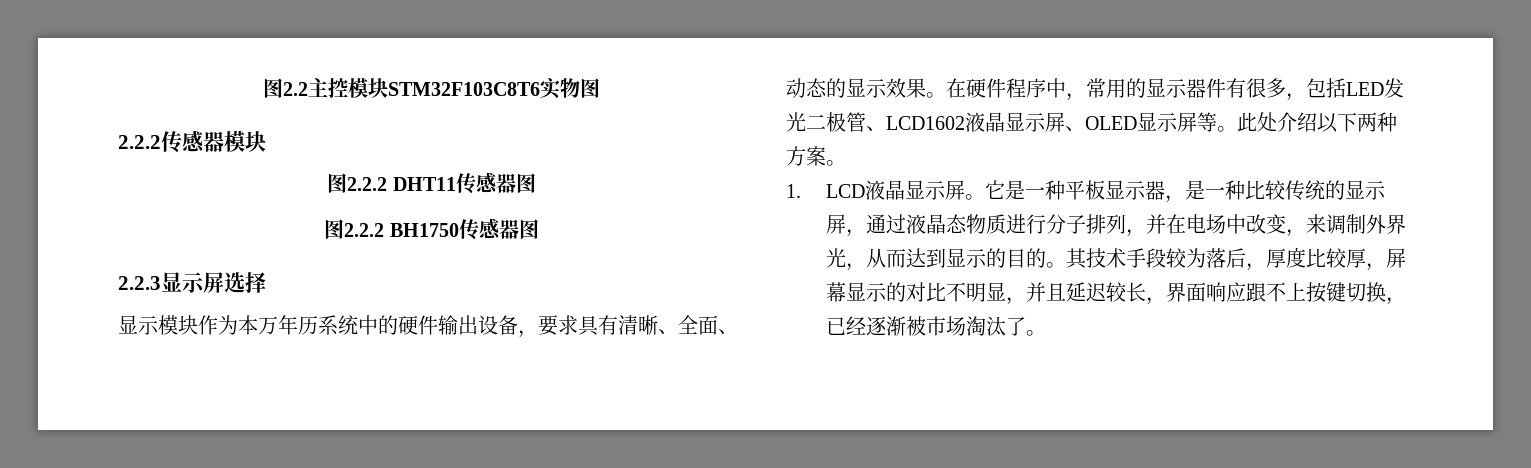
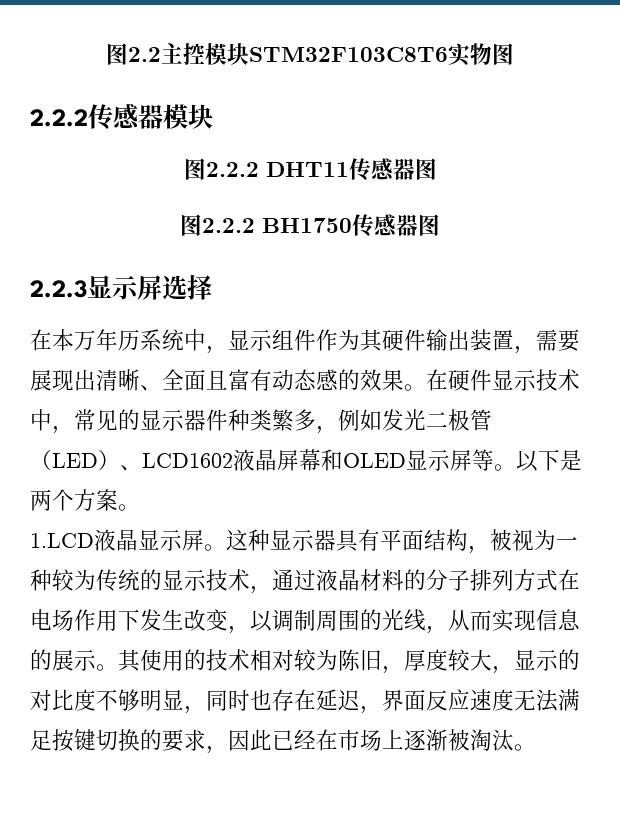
[118,315,238,335] 显示模块作为 -> [30,329,52,351] 在
[378,315,738,338] [786,78,1384,101] 的硬件输出设备，要求具有清晰、全面、动态的显示效果。在硬件程序中，常用的显示器件有很多，包括LED -> [206,329,580,354] [30,369,580,391] [30,409,382,434] ，显示组件作为其硬件输出装置，需要展现出清晰、全面且富有动态感的效果。在硬件显示技术中，常见的显示器件种类繁多，例如
(866, 122) none -> [30,450,120,471] （LED）
[1005,112,1085,132] 显示屏、 -> [277,449,343,471] 屏幕和
[1237,112,1397,133] 此处介绍以下两种 -> [516,449,582,472] [30,489,74,511] 以下是两个
[786,184,865,198] 1. LCD -> [30,533,94,548] 1.LCD
[984,180,1286,203] 它是一种平板显示器，是一种比较 -> [226,529,578,554] [30,569,96,591] 这种显示器具有平面结构，被视为一种较为
[825,214,846,234] 屏 -> [206,569,250,591] 技术
[945,214,1406,237] [825,247,1406,271] [825,282,1406,305] [825,316,1026,336] 态物质进行分子排列，并在电场中改变，来调制外界光，从而达到显示的目的。其技术手段较为落后，厚度比较厚，屏幕显示的对比不明显，并且延迟较长，界面响应跟不上按键切换，已经逐渐被市场淘汰了 -> [360,569,580,591] [30,609,580,634] [30,649,580,674] [30,689,580,714] [30,729,514,754] 材料的分子排列方式在电场作用下发生改变，以调制周围的光线，从而实现信息的展示。其使用的技术相对较为陈旧，厚度较大，显示的对比度不够明显，同时也存在延迟，界面反应速度无法满足按键切换的要求，因此已经在市场上逐渐被淘汰

